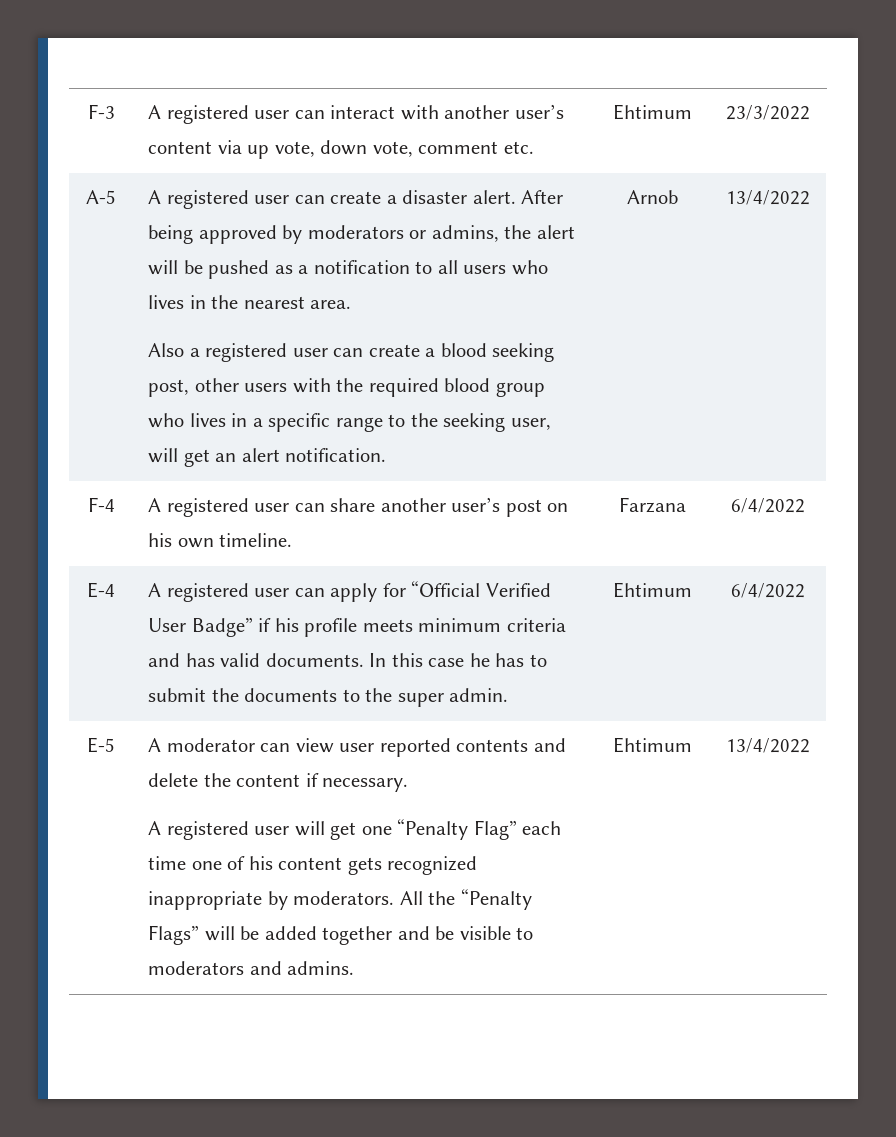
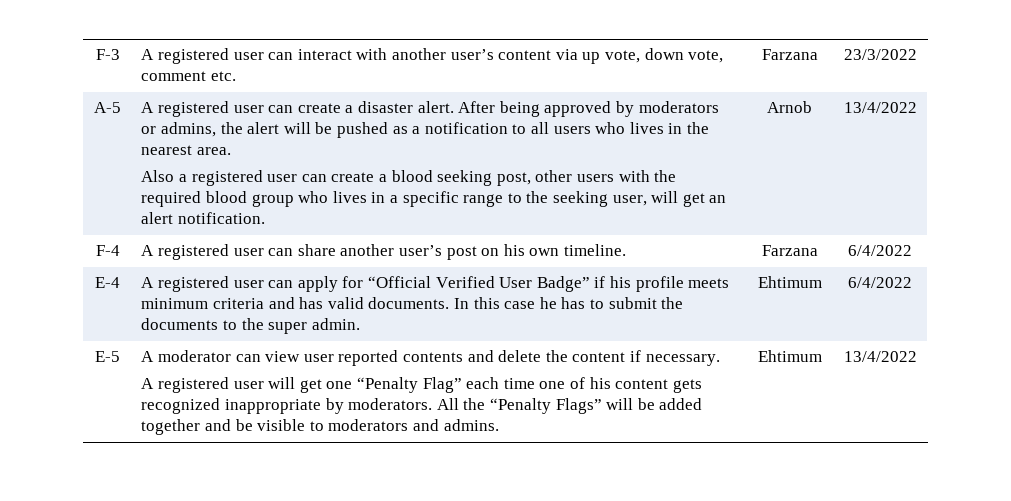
[613,104,692,120] Ehtimum -> [761,49,818,60] Farzana

